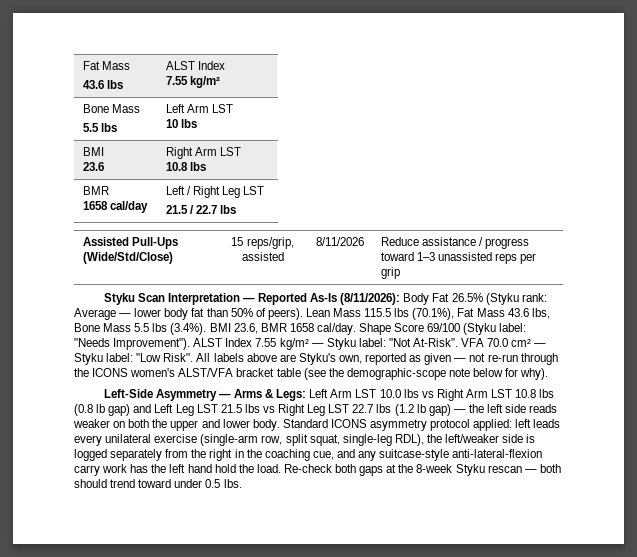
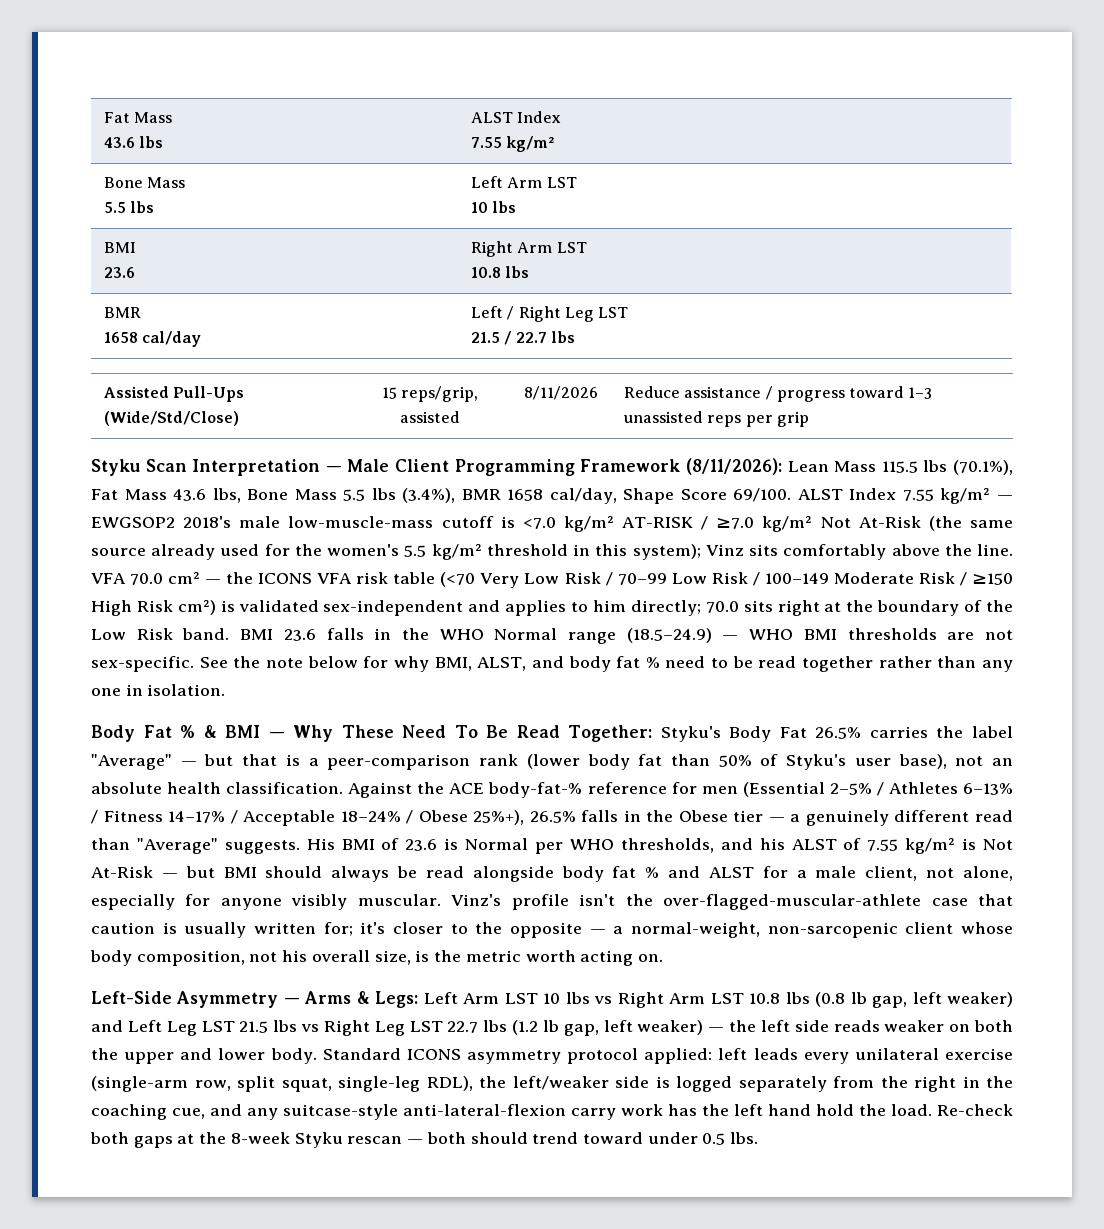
[257,293,547,305] [74,308,303,320] Reported As-Is (8/11/2026): Body Fat 26.5% (Styku rank: Average — lower body fat than 50% of peers). -> [347,458,782,476] Male Client Programming Framework (8/11/2026):
[170,323,258,335] (3.4%). BMI 23.6, -> [402,488,456,503] (3.4%),
[316,323,356,335] cal/day. -> [549,488,617,504] cal/day,
[427,323,527,335] [74,338,191,350] 69/100 (Styku label: "Needs Improvement"). -> [733,488,792,502] 69/100.
[326,338,547,350] [74,353,558,365] [74,368,549,380] Styku label: "Not At-Risk". VFA 70.0 cm² — Styku label: "Low Risk". All labels above are Styku's own, reported as given — not re-run through the ICONS women's ALST/VFA bracket table (see the demographic-scope note below for why). -> [91,516,1013,532] [91,544,1014,560] [91,572,1014,588] [91,600,1014,616] [91,628,1014,644] [91,656,1013,672] [91,684,226,696] [91,725,1014,742] [91,754,1013,770] [91,782,1013,798] [91,810,1013,826] [91,838,1014,854] [91,866,1014,882] [91,894,1014,910] [91,922,1013,938] [90,950,663,966] EWGSOP2 2018's male low-muscle-mass cutoff is <7.0 kg/m² AT-RISK / ≥7.0 kg/m² Not At-Risk (the same source already used for the women's 5.5 kg/m² threshold in this system); Vinz sits comfortably above the line. VFA 70.0 cm² — the ICONS VFA risk table (<70 Very Low Risk / 70–99 Low Risk / 100–149 Moderate Risk / ≥150 High Risk cm²) is validated sex-independent and applies to him directly; 70.0 sits right at the boundary of the Low Risk band. BMI 23.6 falls in the WHO Normal range (18.5–24.9) — WHO BMI thresholds are not sex-specific. See the note below for why BMI, ALST, and body fat % need to be read together rather than any one in isolation. // Body Fat % & BMI — Why These Need To Be Read Together: Styku's Body Fat 26.5% carries the label "Average" — but that is a peer-comparison rank (lower body fat than 50% of Styku's user base), not an absolute health classification. Against the ACE body-fat-% reference for men (Essential 2–5% / Athletes 6–13% / Fitness 14–17% / Acceptable 18–24% / Obese 25%+), 26.5% falls in the Obese tier — a genuinely different read than "Average" suggests. His BMI of 23.6 is Normal per WHO thresholds, and his ALST of 7.55 kg/m² is Not At-Risk — but BMI should always be read alongside body fat % and ALST for a male client, not alone, especially for anyone visibly muscular. Vinz's profile isn't the over-flagged-muscular-athlete case that caution is usually written for; it's closer to the opposite — a normal-weight, non-sarcopenic client whose body composition, not his overall size, is the metric worth acting on.
[379,389,401,398] 10.0 -> [543,993,561,1004] 10
[108,404,131,416] gap) -> [872,992,1014,1008] gap, left weaker)
[428,404,451,416] gap) -> [563,1020,704,1036] gap, left weaker)

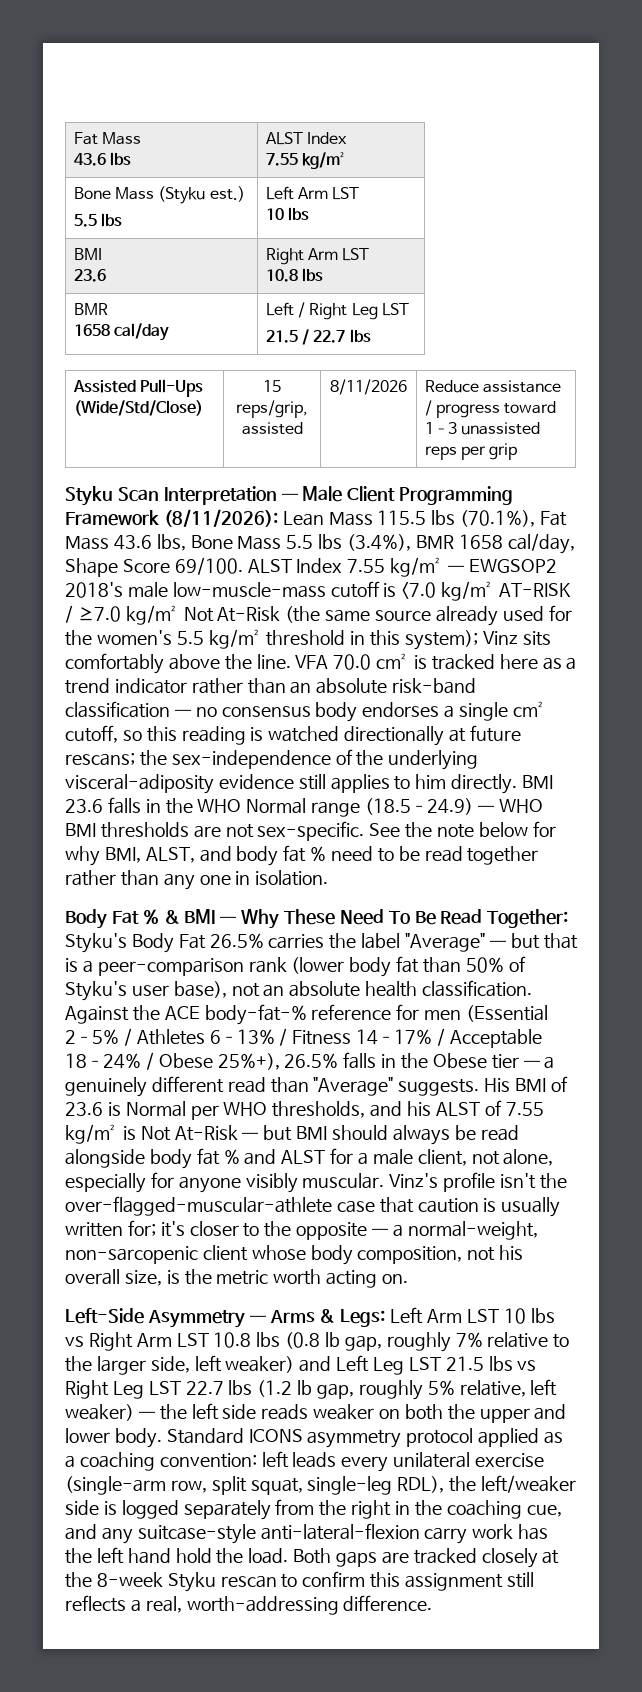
(186, 182) none -> [158,186,245,204] (Styku est.)
[205,572,1014,588] [91,600,1014,616] [91,628,230,640] — the ICONS VFA risk table (<70 Very Low Risk / 70–99 Low Risk / 100–149 Moderate Risk / ≥150 High Risk cm²) is validated sex-independent and applies to him directly; 70.0 sits right at the boundary of the Low Risk band. -> [414,654,577,670] [65,678,477,694] [65,701,546,722] [65,725,521,746] [65,749,479,770] [65,774,518,794] is tracked here as a trend indicator rather than an absolute risk-band classification — no consensus body endorses a single cm² cutoff, so this reading is watched directionally at future rescans; the sex-independence of the underlying visceral-adiposity evidence still applies to him directly.
(908, 1002) none -> [386,1332,570,1352] [65,1356,190,1375] roughly 7% relative to the larger side,
(599, 1030) none -> [358,1380,526,1400] roughly 5% relative,
[644,1048,713,1064] applied: -> [478,1428,563,1447] [65,1452,257,1471] applied as a coaching convention:
[937,1104,1013,1116] [90,1132,173,1148] Re-check both gaps -> [293,1548,538,1568] Both gaps are tracked closely
[407,1132,759,1145] — both should trend toward under 0.5 lbs. -> [281,1571,534,1591] [65,1595,433,1615] to confirm this assignment still reflects a real, worth-addressing difference.

